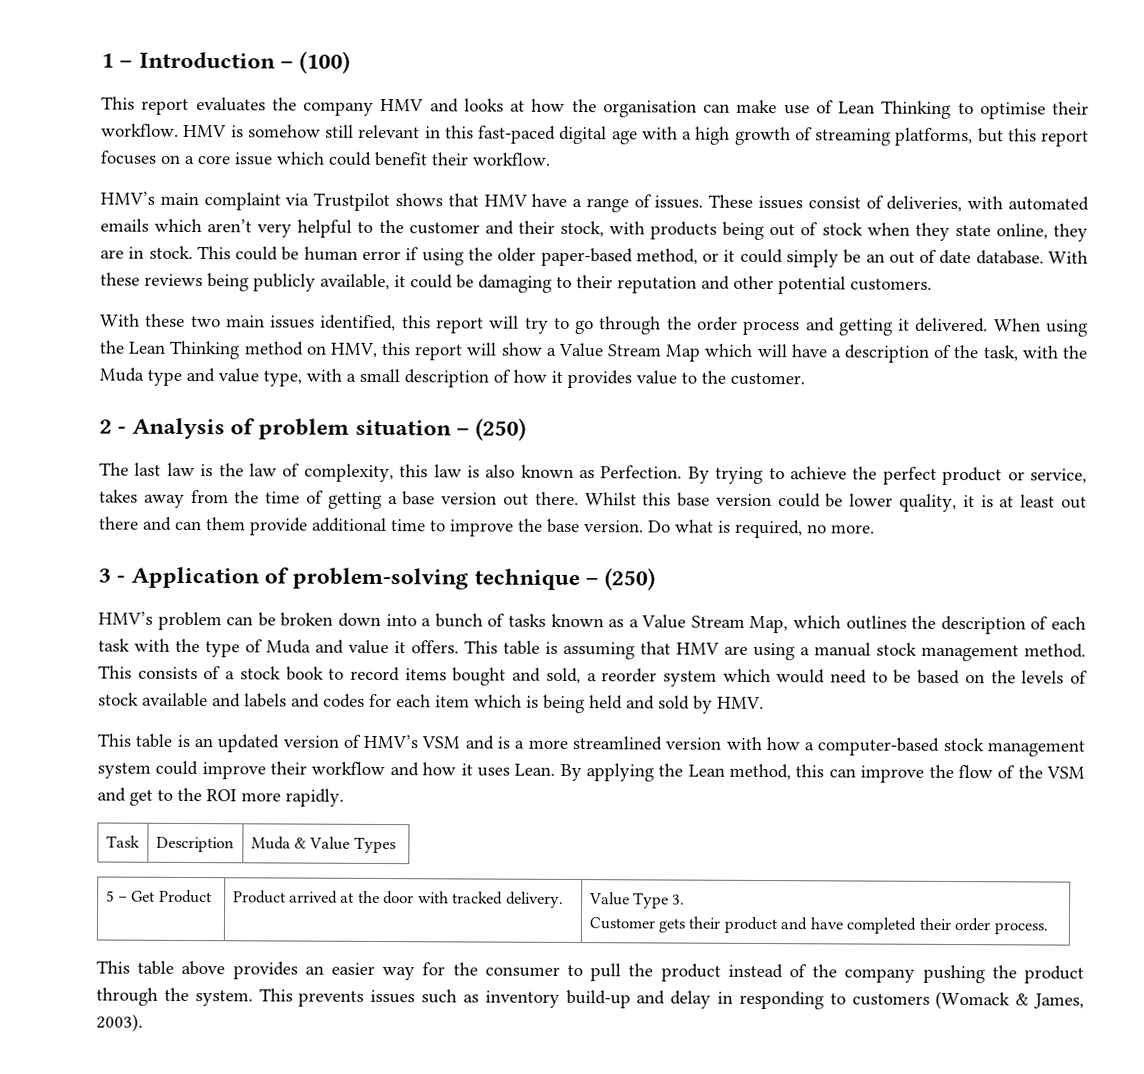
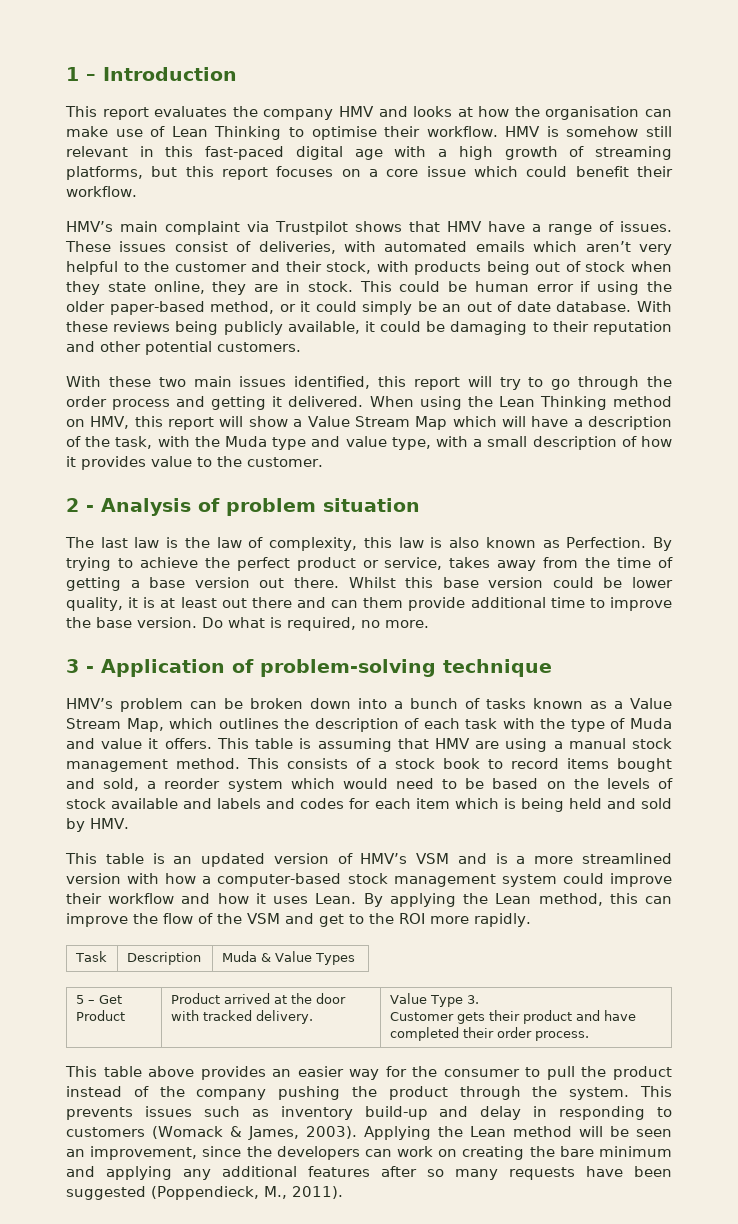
[280,51,351,74] – (100) -> (237, 74) none
[456,418,527,441] – (250) -> (420, 505) none
[585,568,656,591] – (250) -> (552, 668) none
(143, 1022) none -> [364,1126,672,1140] [66,1146,672,1160] [66,1166,672,1180] [66,1186,343,1200] Applying the Lean method will be seen an improvement, since the developers can work on creating the bare minimum and applying any additional features after so many requests have been suggested (Poppendieck, M., 2011).

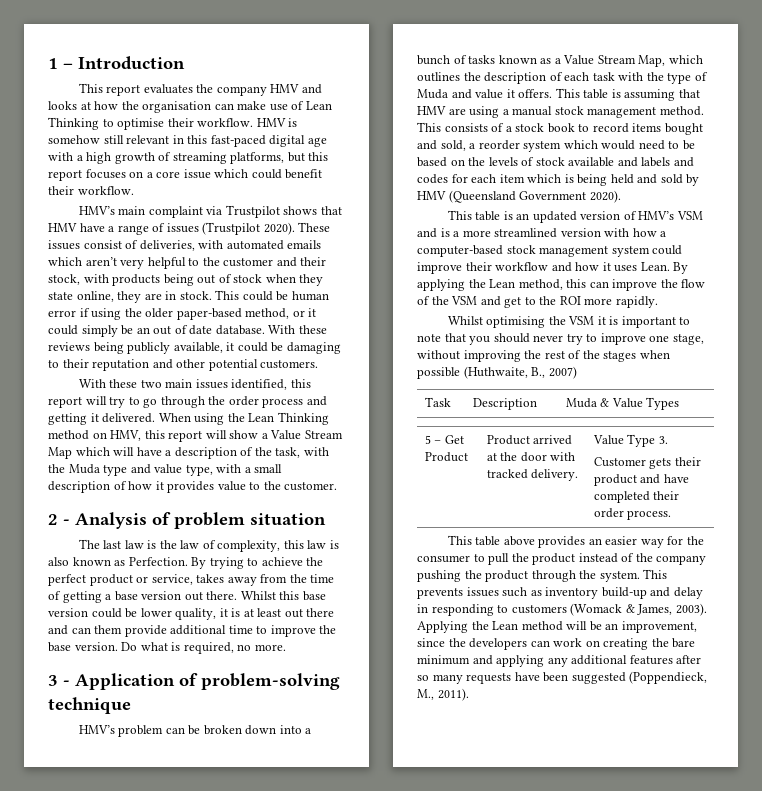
[620,221,672,232] issues. -> [166,222,295,235] issues (Trustpilot 2020).
[90,818,129,829] HMV. -> [417,190,621,203] HMV (Queensland Government 2020).
(531, 920) none -> [447,316,691,328] [417,333,704,345] [417,350,670,362] [417,366,577,379] // Whilst optimising the VSM it is important to note that you should never try to improve one stage, without improving the rest of the stages when possible (Huthwaite, B., 2007)
[636,1129,672,1137] seen -> (602, 626) none

